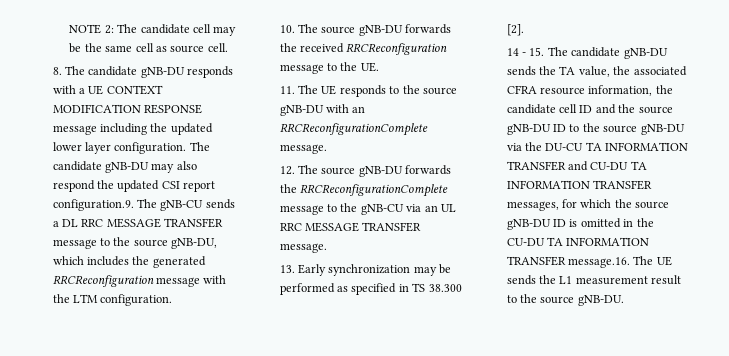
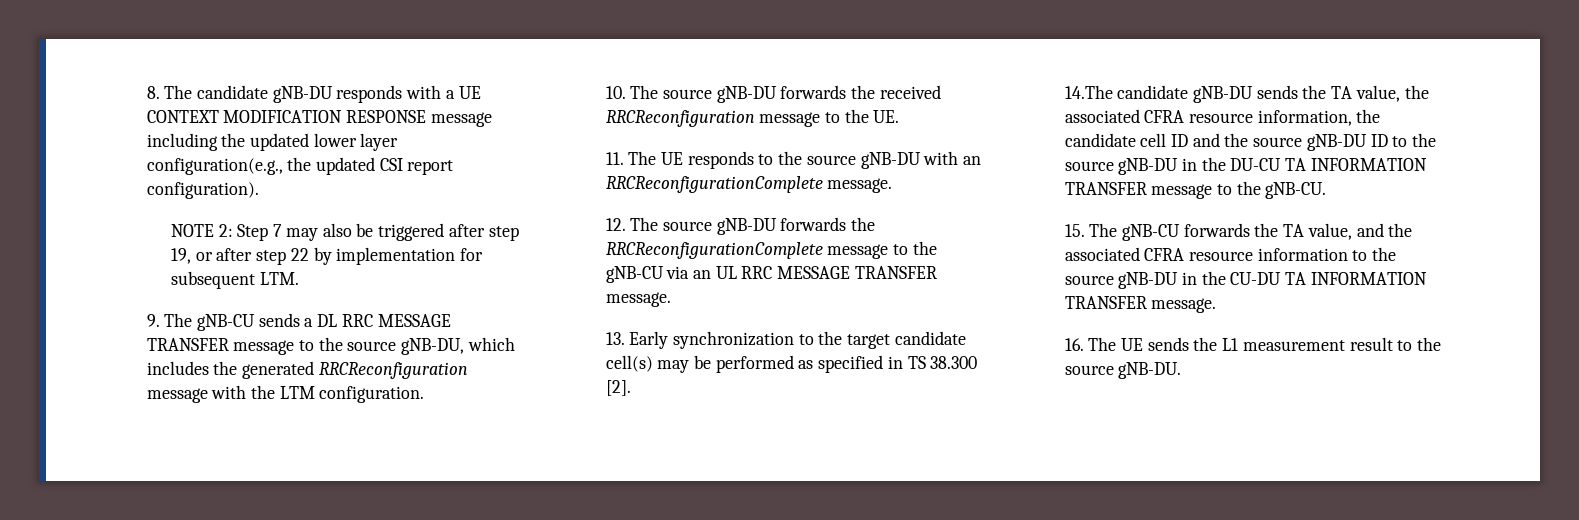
[69,24,237,36] [69,43,228,53] NOTE 2: The candidate cell may be the same cell as source cell. // -> (146, 92) none
[114,142,210,154] [52,161,197,173] [52,180,216,192] [52,199,134,211] configuration. The candidate gNB-DU may also respond the updated CSI report configuration.9. -> [146,157,454,175] [146,182,259,199] [171,223,519,241] [171,247,484,265] [171,271,299,289] [146,314,160,327] configuration(e.g., the updated CSI report configuration). // NOTE 2: Step 7 may also be triggered after step 19, or after step 22 by implementation for subsequent LTM. // 9.
(411, 270) none -> [798,331,966,349] [605,355,653,372] to the target candidate cell(s)
[506,47,568,56] 14 - 15. The -> [1064,85,1113,99] 14.The
[506,143,522,151] via -> [1181,158,1197,171] in
[568,161,647,171] [506,180,653,190] [506,199,670,211] [506,218,621,230] and CU-DU TA INFORMATION TRANSFER messages, for which the source gNB-DU ID is omitted -> [1151,181,1327,199] [1064,223,1413,241] [1064,247,1397,261] [1064,272,1179,289] message to the gNB-CU. // 15. The gNB-CU forwards the TA value, and the associated CFRA resource information to the source gNB-DU
[568,257,631,268] message.16. -> [1151,298,1217,313] [1064,338,1084,351] message. // 16.

